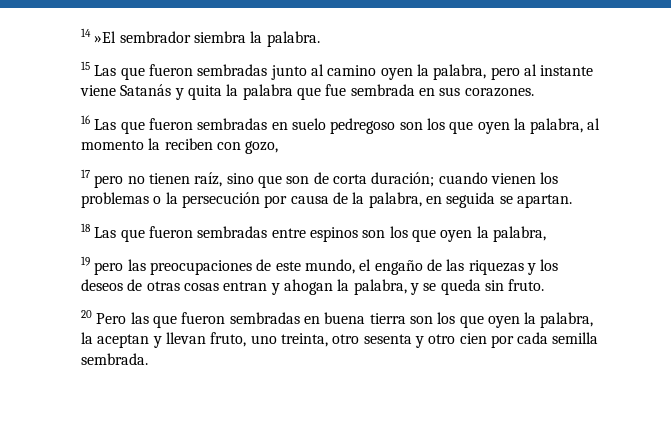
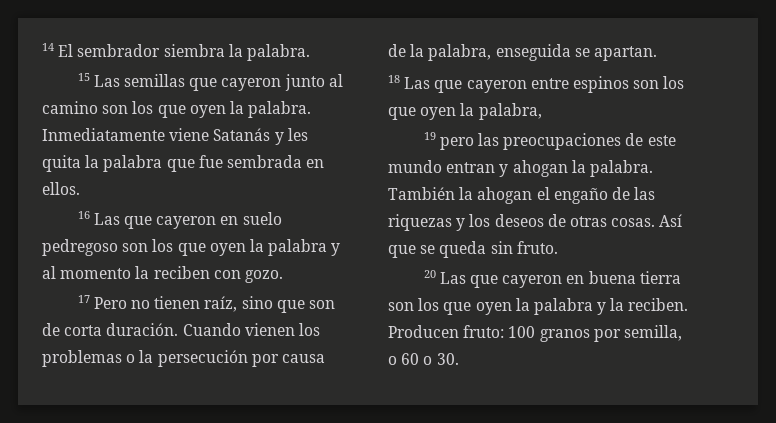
[94,31,117,43] »El -> [58,44,74,57] El
[120,64,594,80] que fueron sembradas junto al camino oyen la palabra, pero al instante -> [124,74,343,91] [42,101,312,118] [42,128,165,141] semillas que cayeron junto al camino son los que oyen la palabra. Inmediatamente
(184, 94) none -> [287,128,308,141] les
[439,87,534,97] sus corazones. -> [42,182,80,195] ellos.
[148,118,268,130] fueron sembradas -> [156,216,217,229] cayeron
[530,118,584,134] palabra, -> [268,239,341,256] palabra y
[245,141,279,154] gozo, -> [244,270,283,283] gozo.
[94,175,124,188] pero -> [93,297,127,309] Pero
[371,172,488,187] duración; cuando -> [106,323,241,336] duración. Cuando
[425,192,496,208] en seguida -> [495,44,571,61] enseguida
[148,226,268,238] fueron sembradas -> [466,80,527,93] cayeron
[304,259,355,274] mundo, -> [388,160,653,177] [388,187,533,204] mundo entran y ahogan la palabra. También la ahogan
[183,279,419,295] cosas entran y ahogan la palabra, y -> [611,214,683,227] [388,245,416,258] cosas. Así que
[96,312,300,328] Pero las que fueron sembradas -> [439,272,563,288] Las que cayeron
[540,312,594,328] [81,332,599,348] [81,353,148,365] palabra, la aceptan y llevan fruto, uno treinta, otro sesenta y otro cien por cada semilla sembrada. -> [533,298,689,315] [388,325,682,342] [388,353,459,365] palabra y la reciben. Producen fruto: 100 granos por semilla, o 60 o 30.

